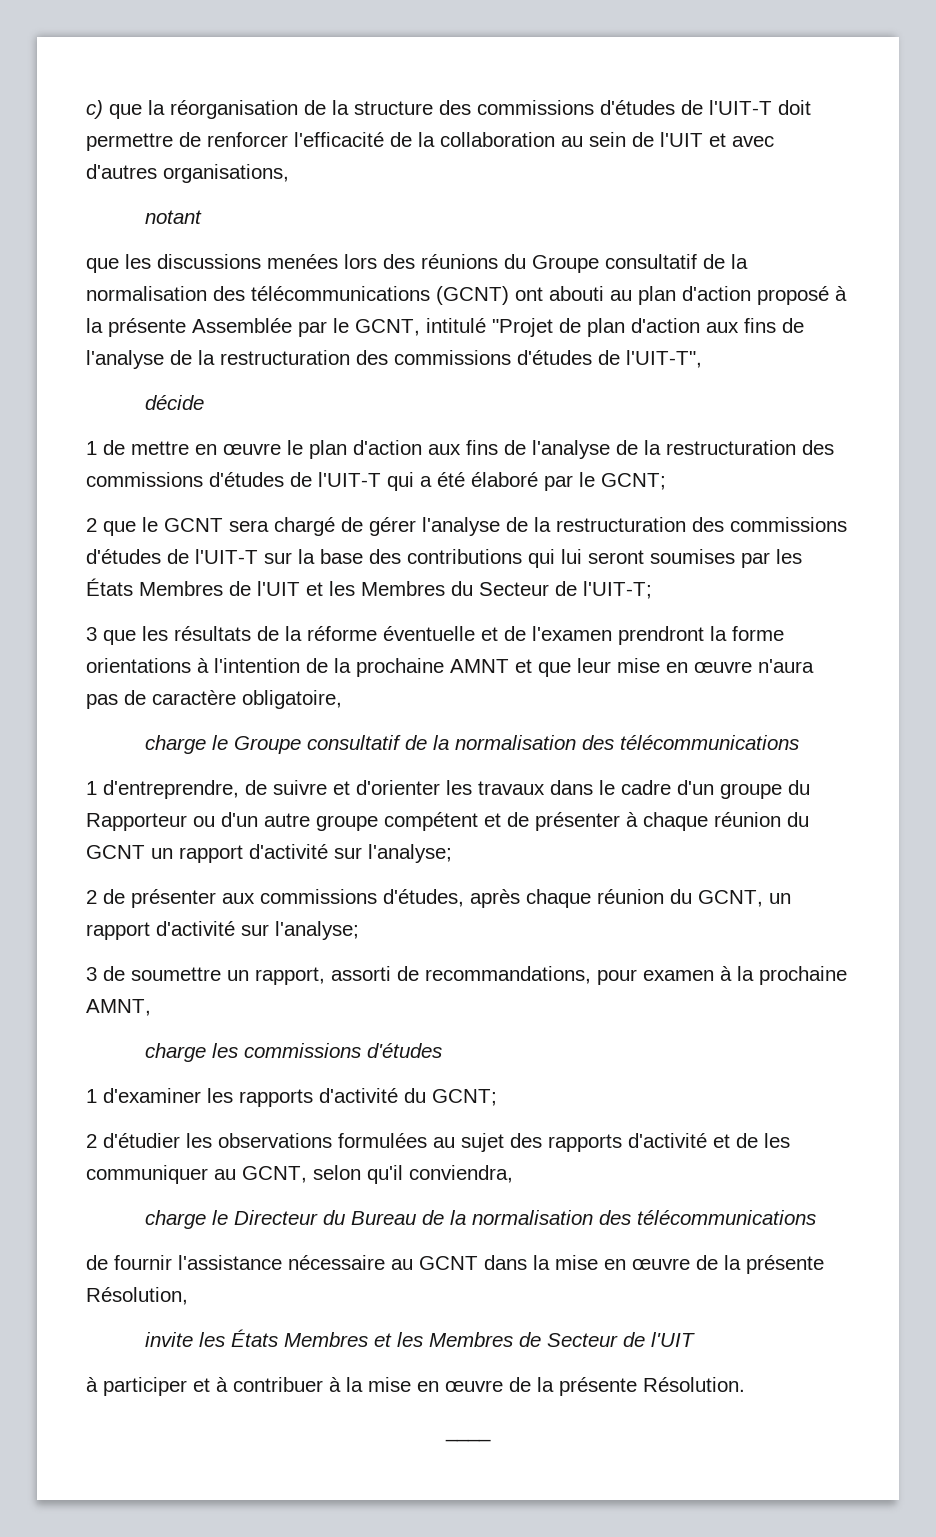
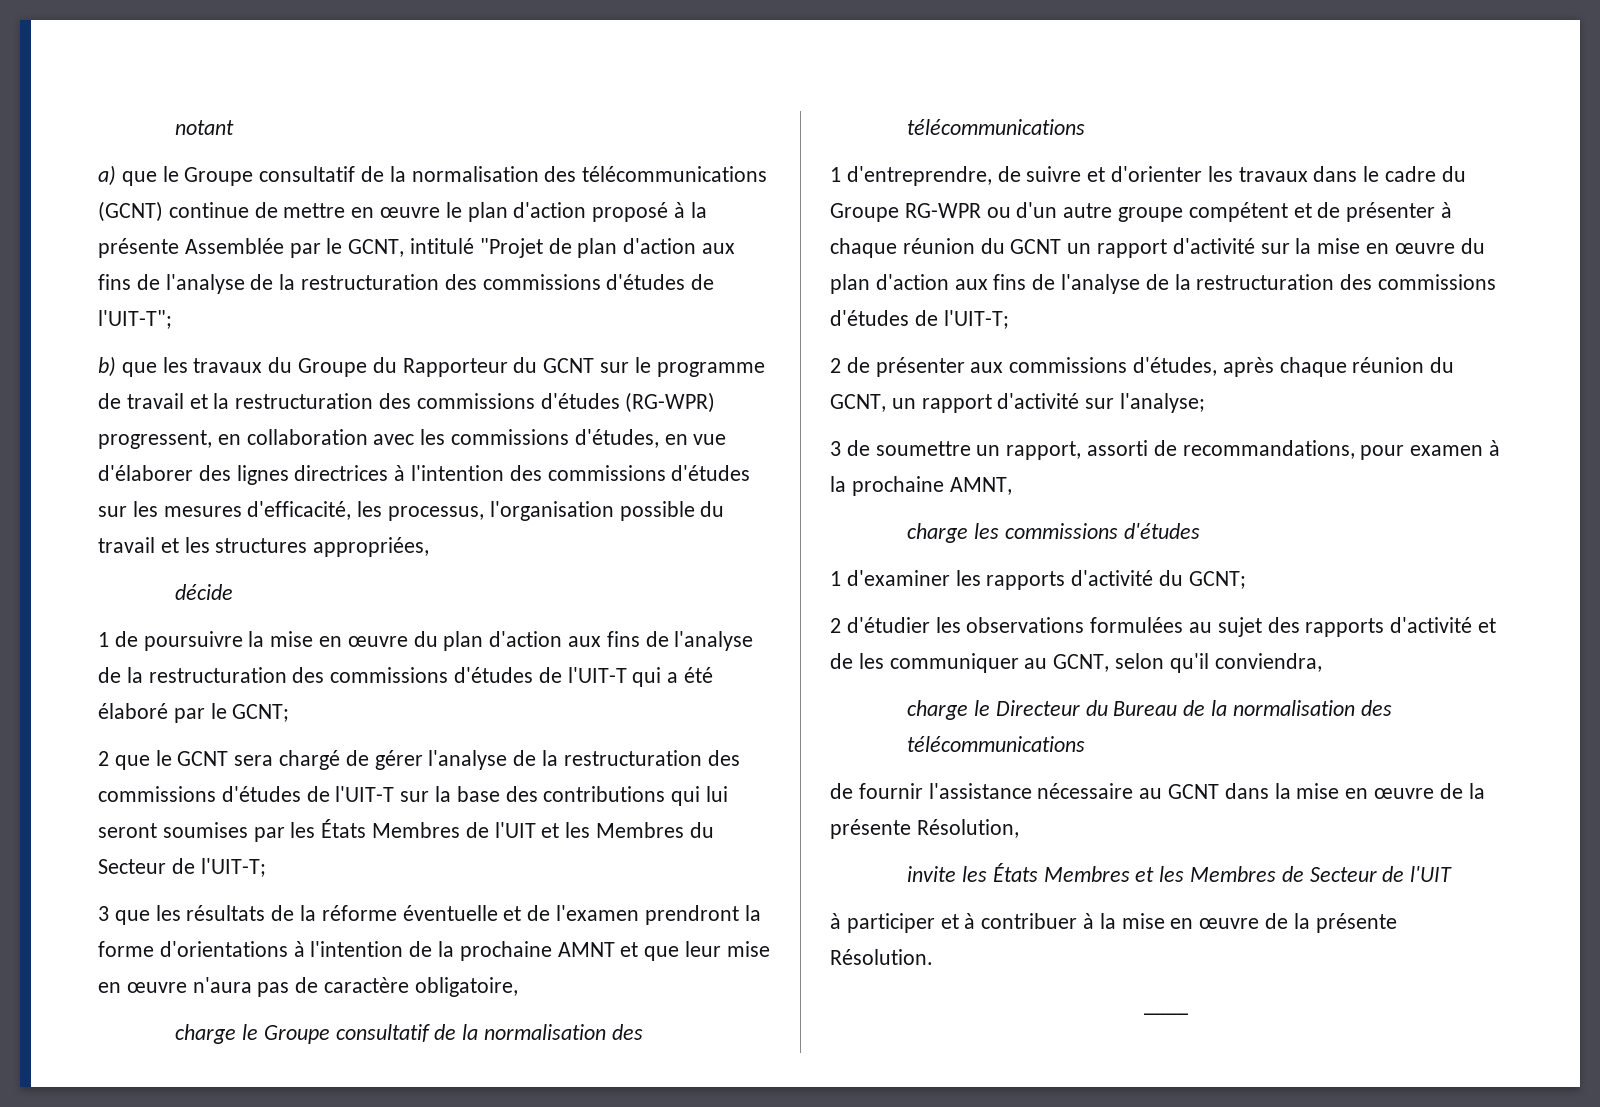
[86,100,811,119] [86,132,774,151] [86,164,289,183] [145,210,203,224] [86,254,526,273] c) que la réorganisation de la structure des commissions d'études de l'UIT-T doit permettre de renforcer l'efficacité de la collaboration au sein de l'UIT et avec d'autres organisations, // notant // que les discussions menées lors des réunions du -> [175,120,235,135] [98,165,179,186] notant // a) que le
[515,286,632,301] ont abouti au -> [168,202,462,218] continue de mettre en œuvre le
[626,350,702,368] l'UIT-T", -> [98,310,172,329] [98,356,765,377] [98,392,716,413] [98,429,727,449] [98,465,751,485] [98,501,725,521] [98,537,430,557] l'UIT-T"; // b) que les travaux du Groupe du Rapporteur du GCNT sur le programme de travail et la restructuration des commissions d'études (RG-WPR) progressent, en collaboration avec les commissions d'études, en vue d'élaborer des lignes directrices à l'intention des commissions d'études sur les mesures d'efficacité, les processus, l'organisation possible du travail et les structures appropriées,
[131,440,303,455] mettre en œuvre le -> [143,631,438,651] poursuivre la mise en œuvre du
[86,658,191,673] orientations -> [159,941,288,957] d'orientations
[677,780,810,799] [86,813,187,831] d'un groupe du Rapporteur -> [1441,166,1466,182] [830,203,981,222] du Groupe RG-WPR
[368,844,452,863] l'analyse; -> [1295,238,1485,254] [830,274,1497,294] [830,310,1009,329] la mise en œuvre du plan d'action aux fins de l'analyse de la restructuration des commissions d'études de l'UIT-T;

